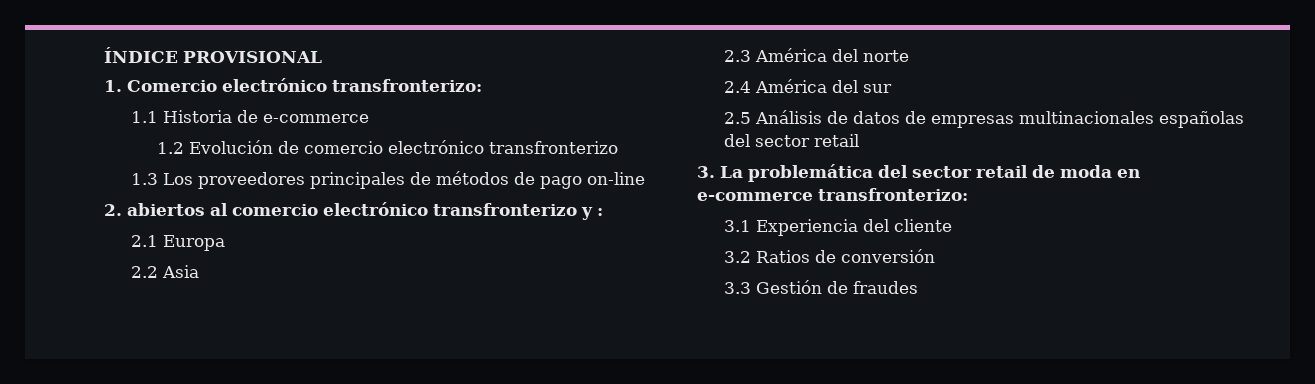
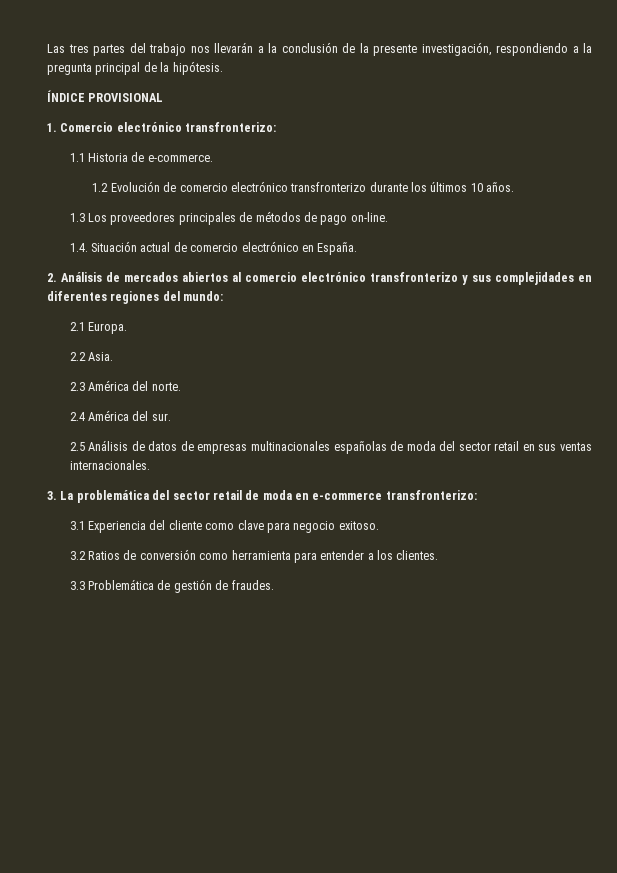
(104, 55) none -> [47,42,592,56] [47,61,223,75] Las tres partes del trabajo nos llevarán a la conclusión de la presente investigación, respondiendo a la pregunta principal de la hipótesis. //
[262,114,369,123] e-commerce -> [147,154,213,162] e-commerce.
(619, 147) none -> [369,182,515,192] durante los últimos 10 años.
[586,172,645,185] [104,204,122,216] on-line // 2. -> [350,212,388,222] [69,241,358,255] [47,272,178,282] on-line. // 1.4. Situación actual de comercio electrónico en España. // 2. Análisis de mercados
[597,208,603,216] : -> [472,272,592,285] [47,291,224,304] sus complejidades en diferentes regiones del mundo:
[162,235,225,251] Europa -> [88,322,128,334] Europa.
[161,265,199,278] Asia -> [88,352,114,361] Asia.
[862,50,909,62] norte -> [151,382,181,391] norte.
[862,84,892,93] sur -> [151,413,171,421] sur.
[723,134,859,147] del sector retail -> [390,441,593,451] [69,460,150,470] de moda del sector retail en sus ventas internacionales.
(952, 225) none -> [205,520,379,533] como clave para negocio exitoso.
[723,280,918,294] // 3.3 Gestión de fraudes -> [199,550,439,563] [69,579,274,593] como herramienta para entender a los clientes. // 3.3 Problemática de gestión de fraudes.

